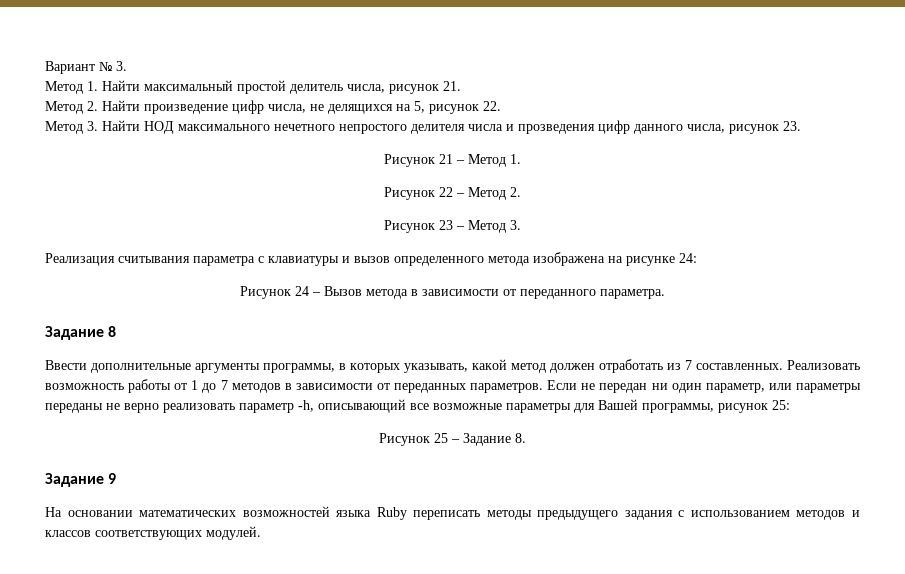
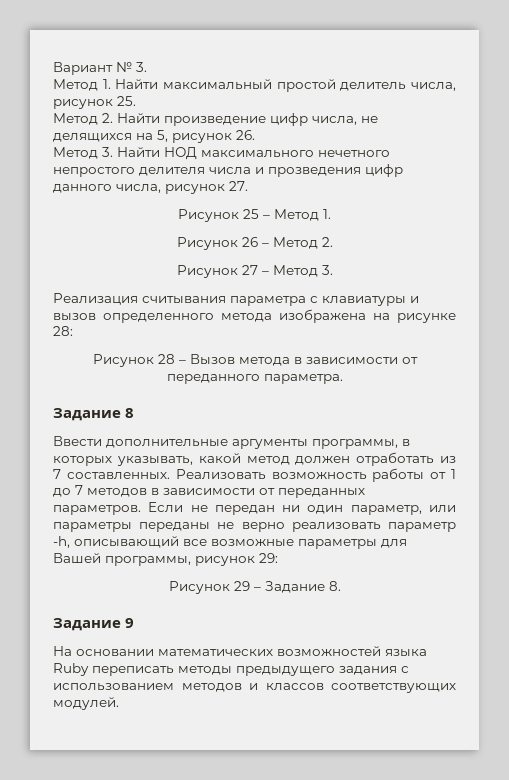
[443,81,461,91] 21. -> [117,96,136,106] 25.
[483,101,501,111] 22. -> [236,130,255,140] 26.
[783,121,801,131] [384,154,453,167] 23. // Рисунок 21 -> [229,181,248,191] [178,209,259,222] 27. // Рисунок 25
[439,187,453,197] 22 -> [241,237,258,247] 26
[439,220,453,230] 23 -> [241,265,258,275] 27
[679,253,697,263] [240,286,309,299] 24: // Рисунок 24 -> [53,326,73,336] [92,354,175,367] 28: // Рисунок 28
[772,400,790,410] [379,433,448,446] 25: // Рисунок 25 -> [259,553,278,563] [168,581,250,594] 29: // Рисунок 29

